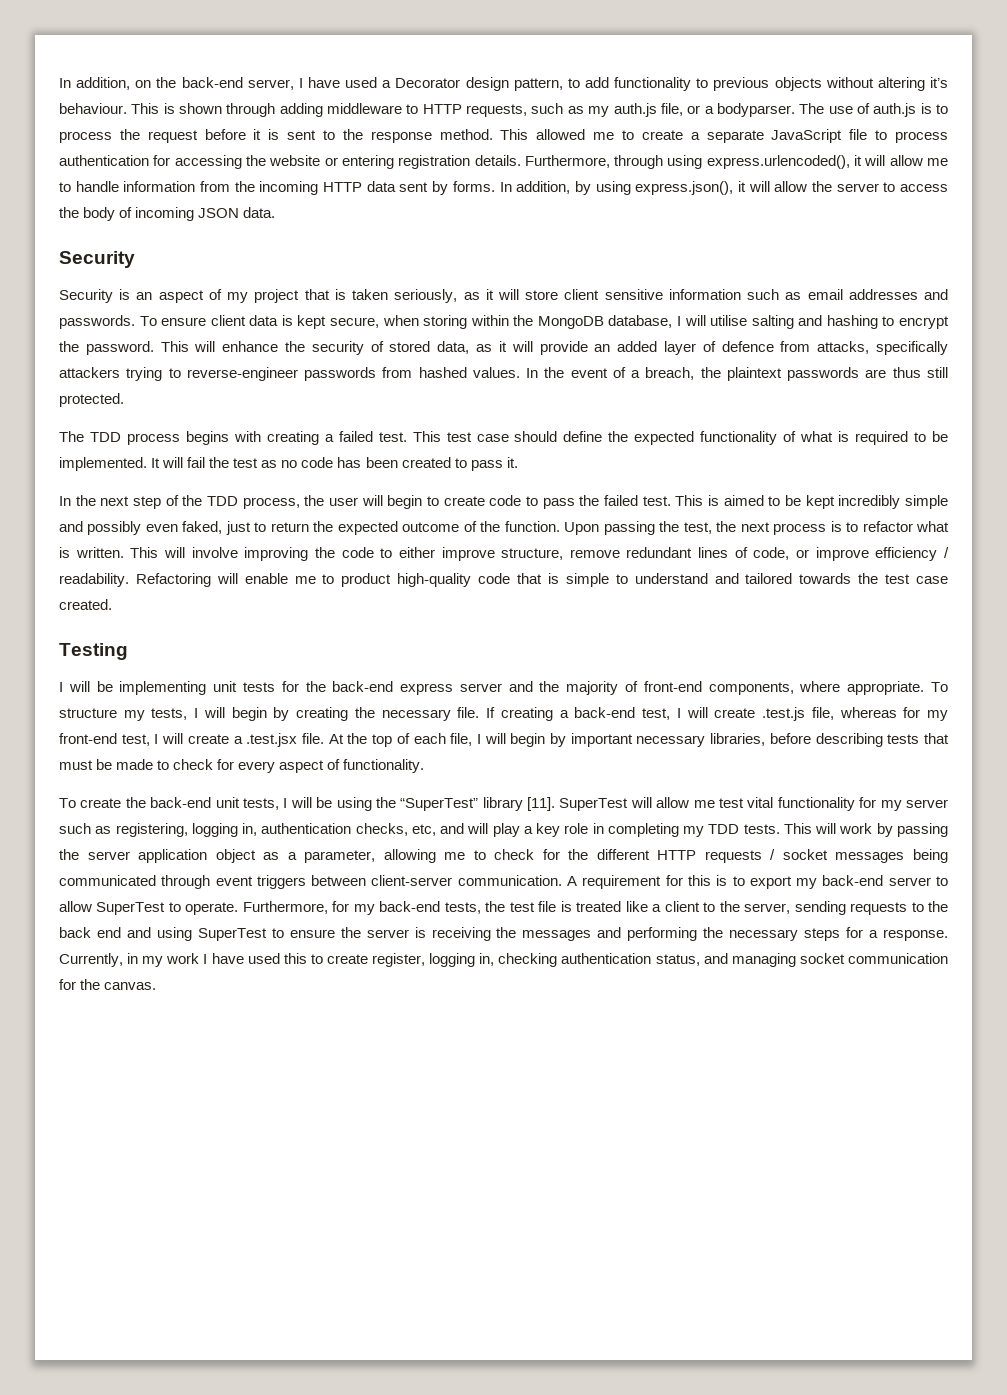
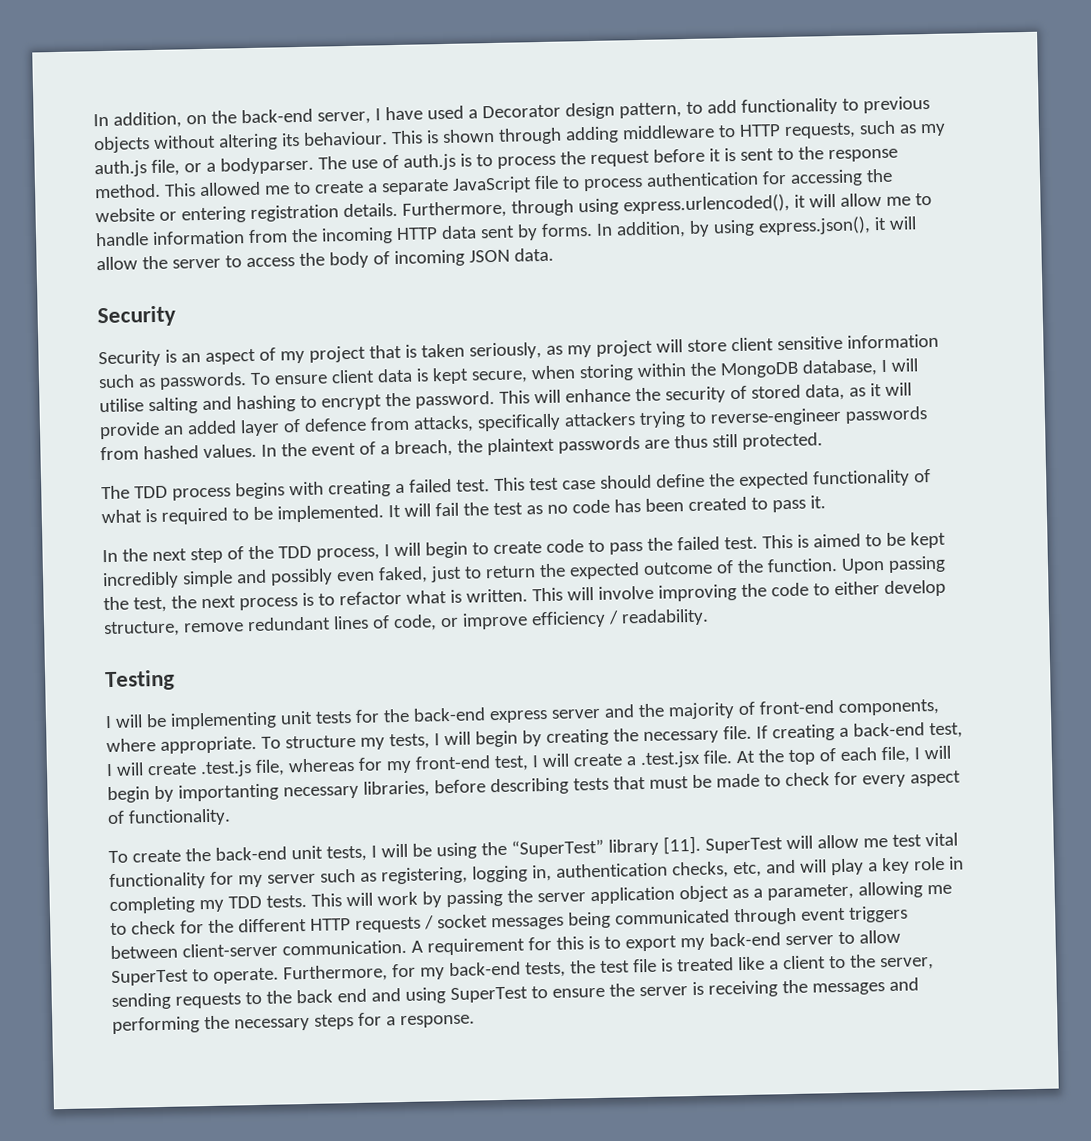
[929,77,948,88] it’s -> [280,132,300,147] its
[485,289,494,300] it -> [566,339,653,358] my project
[807,289,949,300] email addresses and -> (156, 383) none
[304,495,359,506] the user -> [383,544,390,557] I
[441,547,495,561] improve -> [883,579,946,598] develop
[135,573,949,587] [59,599,112,610] Refactoring will enable me to product high-quality code that is simple to understand and tailored towards the test case created. -> (709, 617) none
[570,733,633,747] important -> [177,783,279,802] importanting
[59,953,949,967] [59,979,157,990] Currently, in my work I have used this to create register, logging in, checking authentication status, and managing socket communication for the canvas. -> (475, 1021) none

